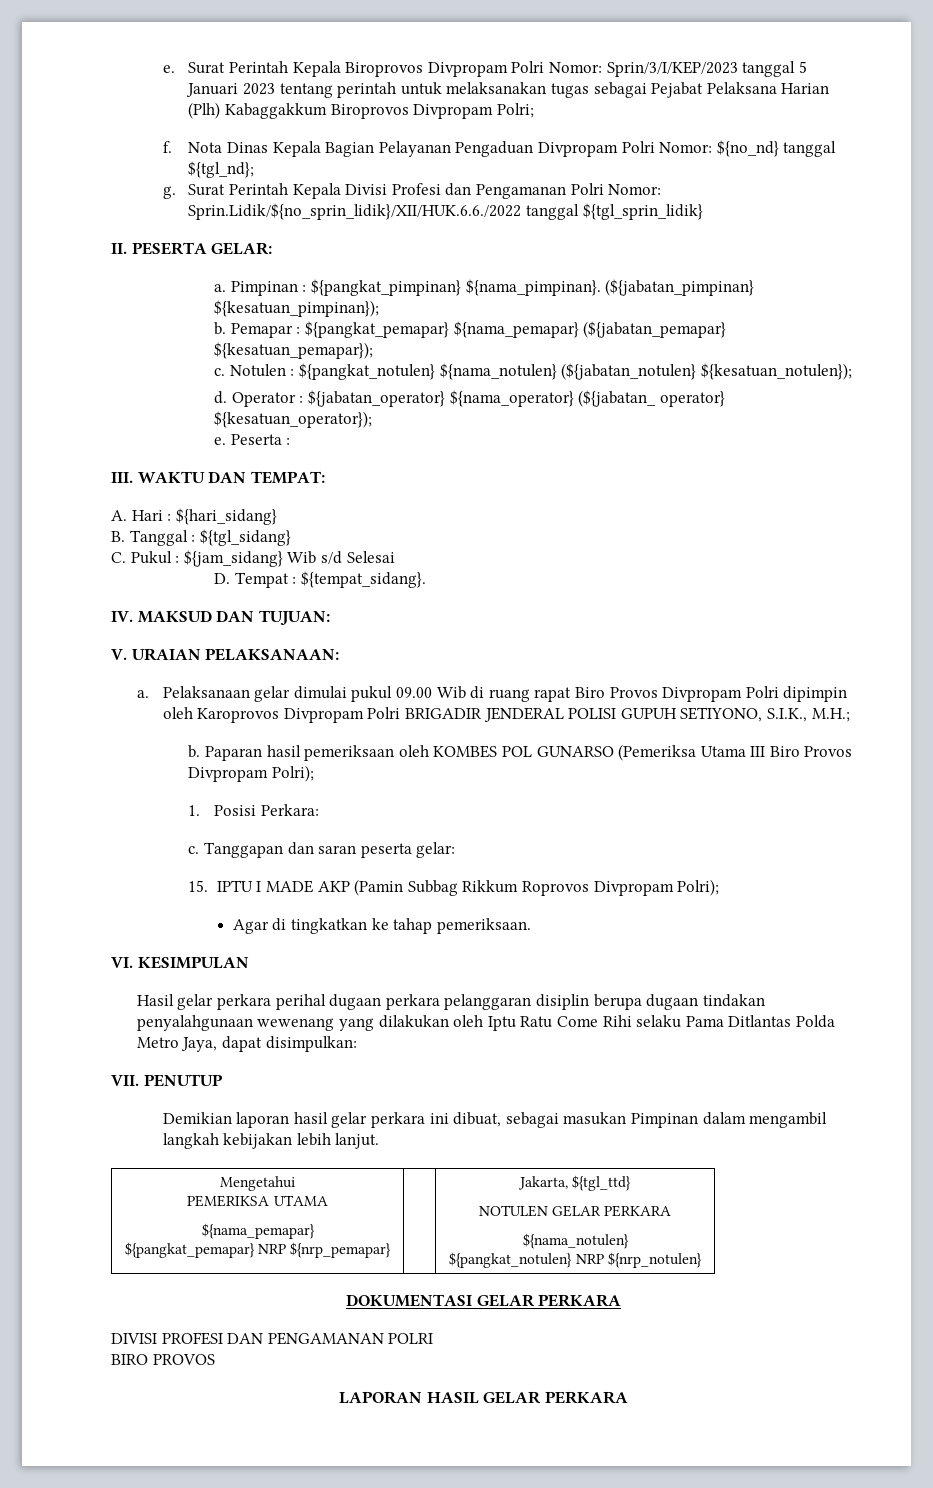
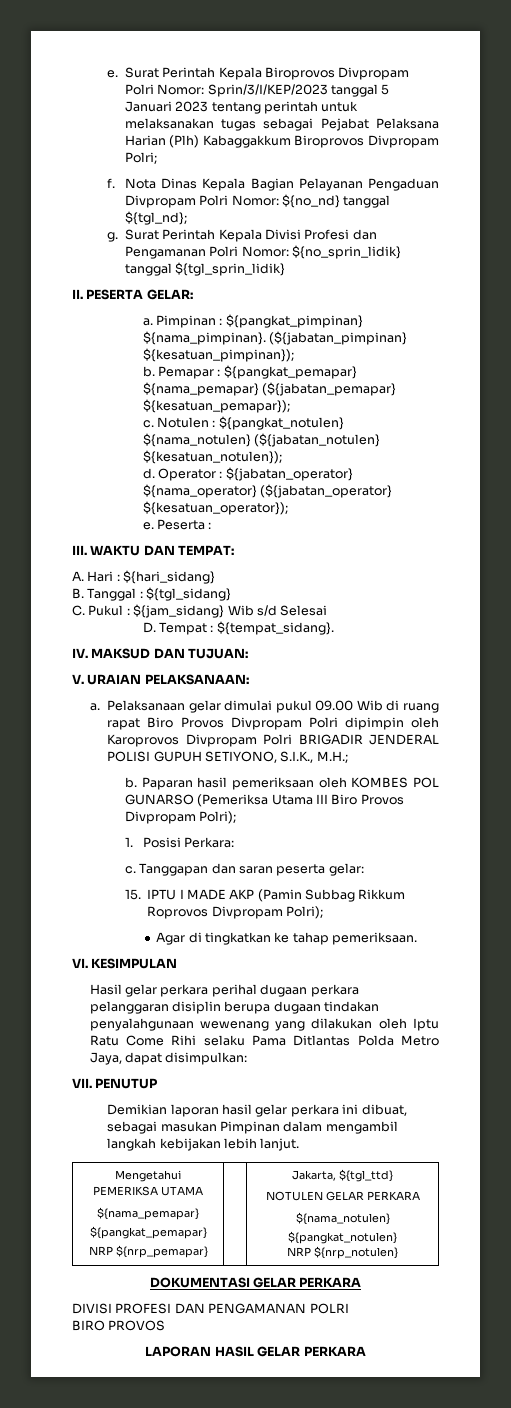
[188,203,522,220] Sprin.Lidik/${no_sprin_lidik}/XII/HUK.6.6./2022 -> [292,245,402,259] ${no_sprin_lidik}
[578,390,725,407] (${jabatan_ operator} -> [259,484,392,498] (${jabatan_operator}
(255, 1250) none -> (207, 1232) //
(573, 1260) none -> (397, 1237) //

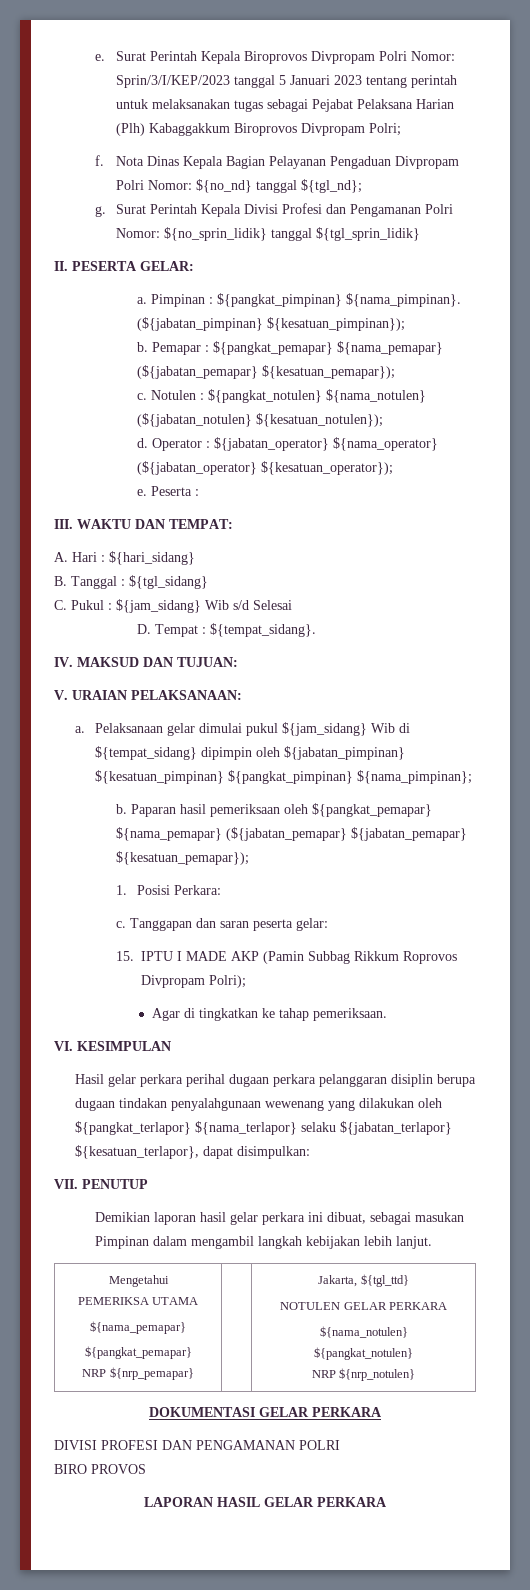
[315,700,354,711] 09.00 -> [282,722,368,736] ${jam_sidang}
[402,703,439,713] [107,717,439,730] [107,734,440,747] [107,751,348,763] ruang rapat Biro Provos Divpropam Polri dipimpin oleh Karoprovos Divpropam Polri BRIGADIR JENDERAL POLISI GUPUH SETIYONO, S.I.K., M.H.; -> [95,746,406,760] [95,770,473,784] ${tempat_sidang} dipimpin oleh ${jabatan_pimpinan} ${kesatuan_pimpinan} ${pangkat_pimpinan} ${nama_pimpinan};
[351,777,439,788] [124,794,404,807] [124,811,237,824] KOMBES POL GUNARSO (Pemeriksa Utama III Biro Provos Divpropam Polri); -> [311,803,432,817] [115,827,467,841] [115,851,249,865] ${pangkat_pemapar} ${nama_pemapar} (${jabatan_pemapar} ${jabatan_pemapar} ${kesatuan_pemapar});
[413,1018,439,1031] [89,1035,440,1046] [89,1052,122,1065] Iptu Ratu Come Rihi selaku Pama Ditlantas Polda Metro Jaya, -> [74,1121,452,1135] [74,1145,199,1159] ${pangkat_terlapor} ${nama_terlapor} selaku ${jabatan_terlapor} ${kesatuan_terlapor},

